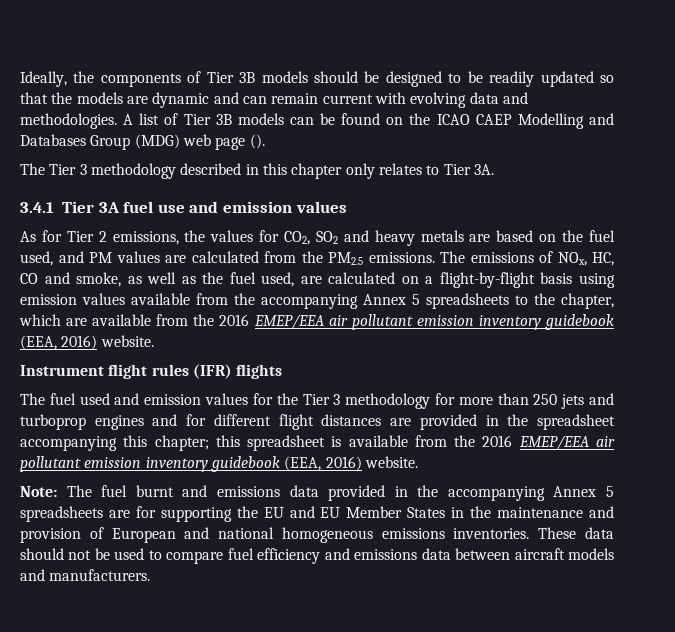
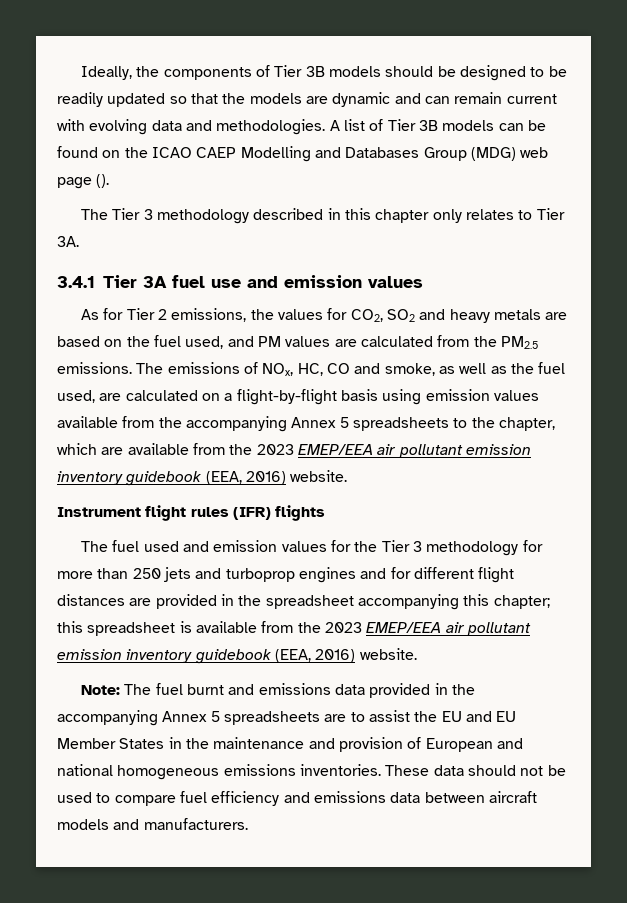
[219,314,250,326] 2016 -> [256,444,294,455] 2023
[482,435,513,447] 2016 -> [324,622,362,633] 2023
[135,506,232,522] for supporting -> [350,710,410,722] to assist

